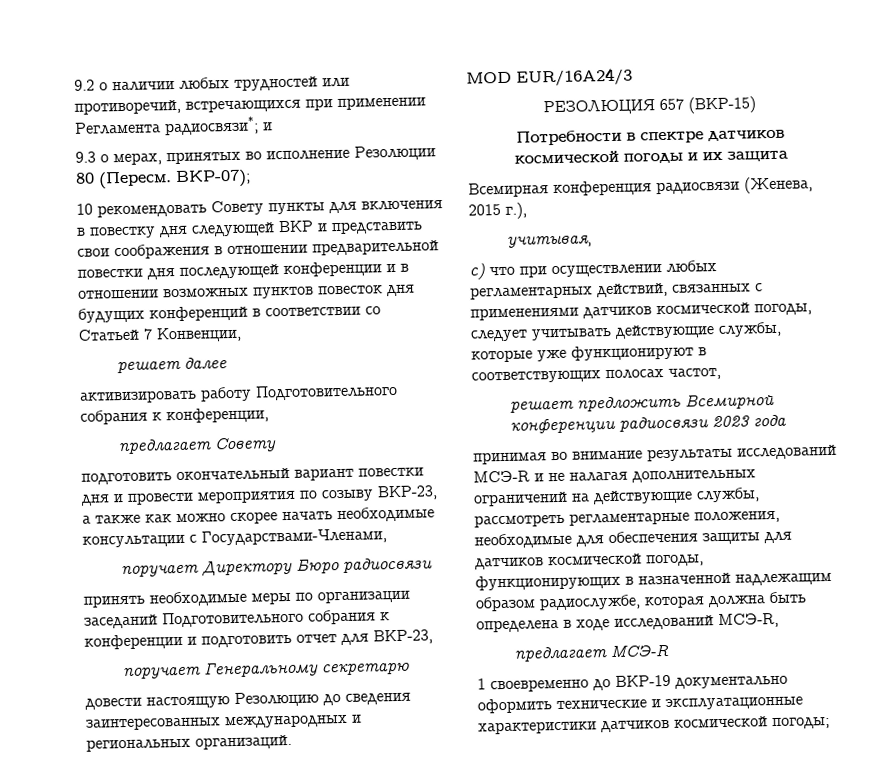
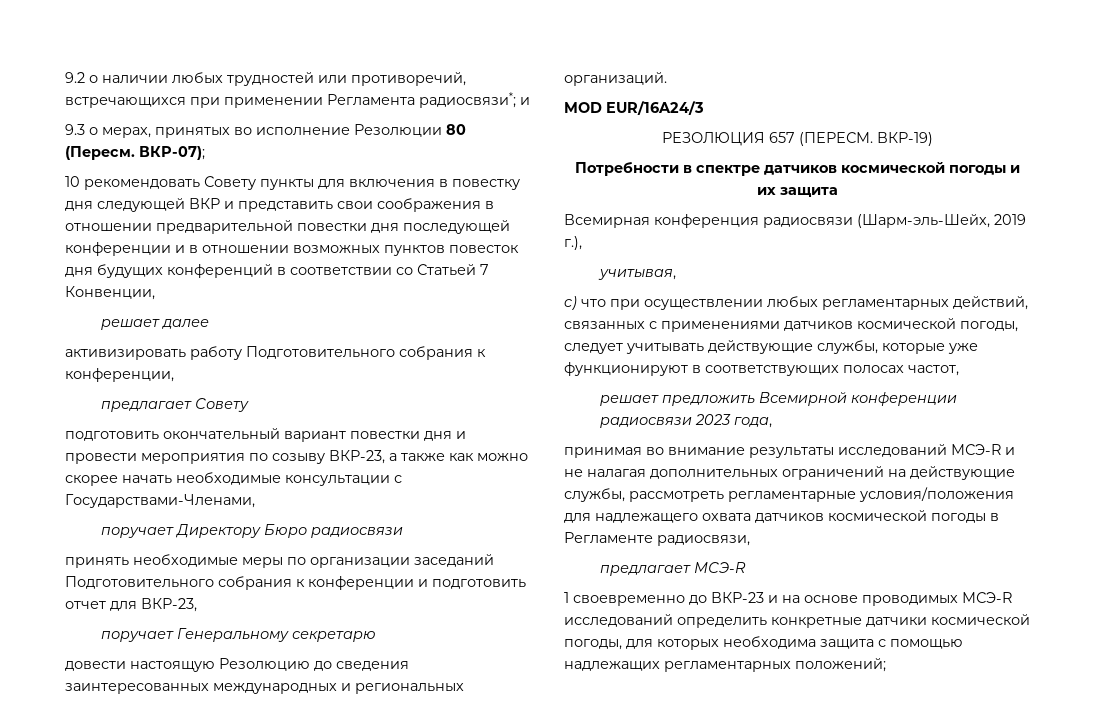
[688,96,756,114] (ВКР-15) -> [798,132,933,146] (ПЕРЕСМ. ВКР-19)
[744,176,813,194] [468,203,501,216] (Женева, 2015 -> [857,214,1026,228] (Шарм-эль-Шейх, 2019
[753,414,788,427] года -> [734,417,773,428] года,
[694,510,780,524] [474,530,792,549] [475,553,704,570] [475,572,832,591] [475,591,806,612] [476,612,779,633] положения, необходимые для обеспечения защиты для датчиков космической погоды, функционирующих в назначенной надлежащим образом радиослужбе, которая должна быть определена в ходе исследований МСЭ-R, -> [859,487,1014,502] [564,510,999,523] [564,532,750,546] условия/положения для надлежащего охвата датчиков космической погоды в Регламенте радиосвязи,
[615,674,788,689] [477,696,803,714] [478,716,830,735] ВКР-19 документально оформить технические и эксплуатационные характеристики датчиков космической погоды; -> [711,592,1012,606] [564,614,1030,628] [564,636,963,650] [564,658,886,672] ВКР-23 и на основе проводимых МСЭ-R исследований определить конкретные датчики космической погоды, для которых необходима защита с помощью надлежащих регламентарных положений;

